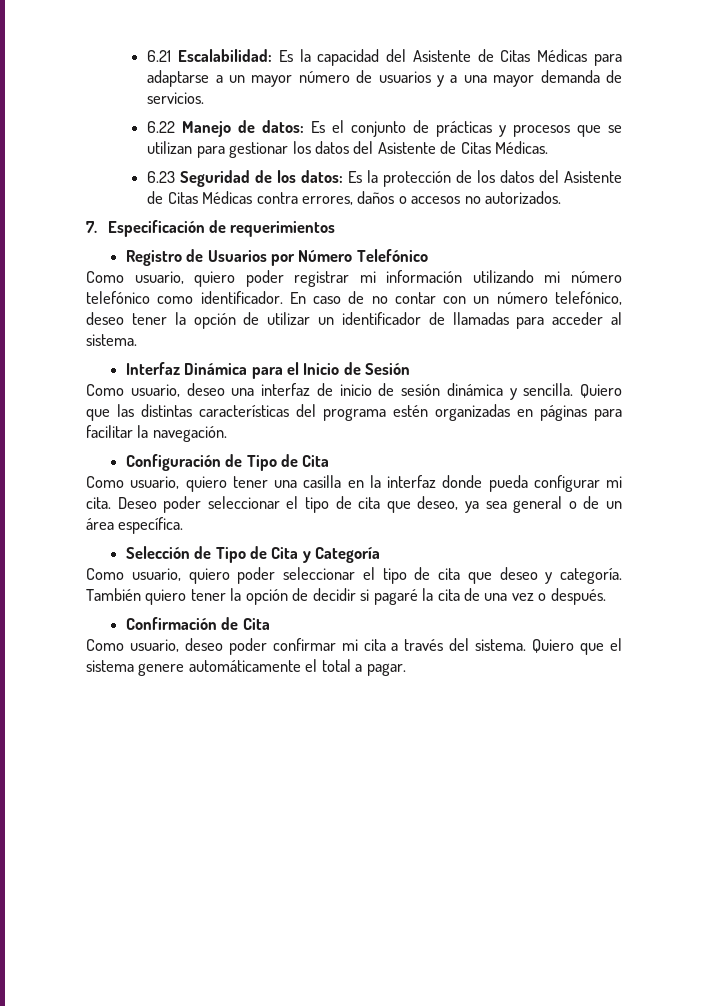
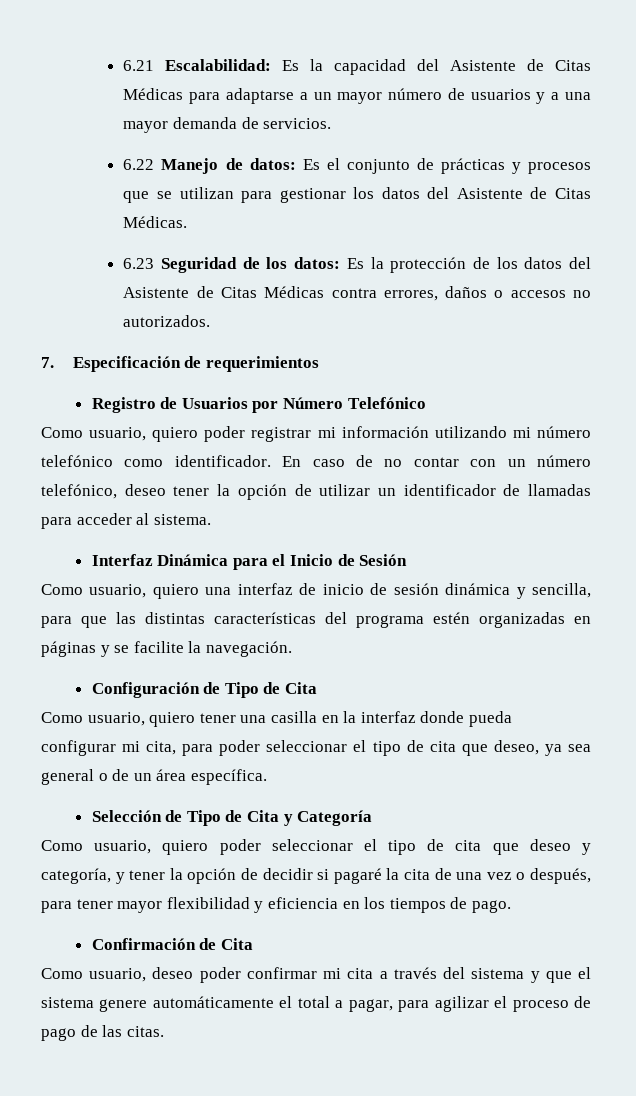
[186,383,225,396] deseo -> [152,584,199,599] quiero
[523,383,622,398] sencilla. Quiero -> [531,583,591,598] [41,616,72,628] sencilla, para
[594,409,622,421] [86,425,133,438] para facilitar -> [100,641,184,657] y se facilite
[86,497,157,509] cita. Deseo -> [146,741,214,756] cita, para
[560,568,622,584] [86,588,187,605] categoría. También quiero -> [41,868,125,884] categoría, y
[550,588,606,605] después. -> [530,868,592,884] [41,897,511,913] después, para tener mayor flexibilidad y eficiencia en los tiempos de pago.
[475,639,575,653] sistema. Quiero -> [471,968,540,983] sistema y
[366,663,406,676] pagar. -> [348,996,591,1012] [41,1025,164,1041] pagar, para agilizar el proceso de pago de las citas.

